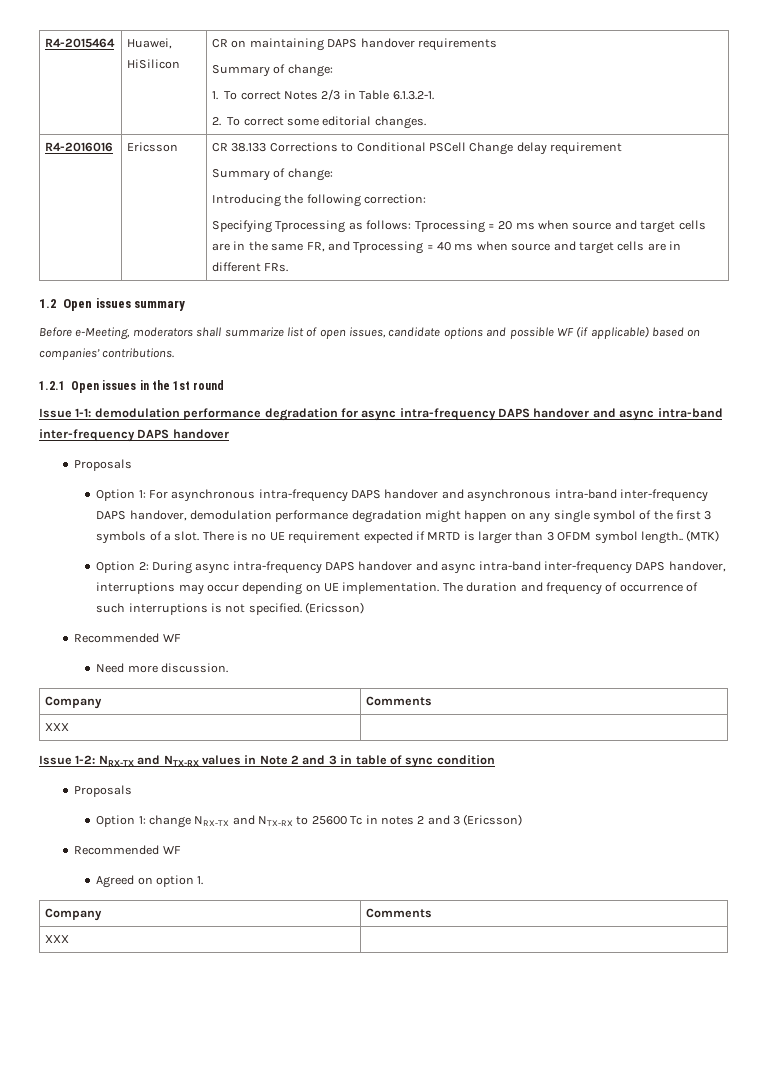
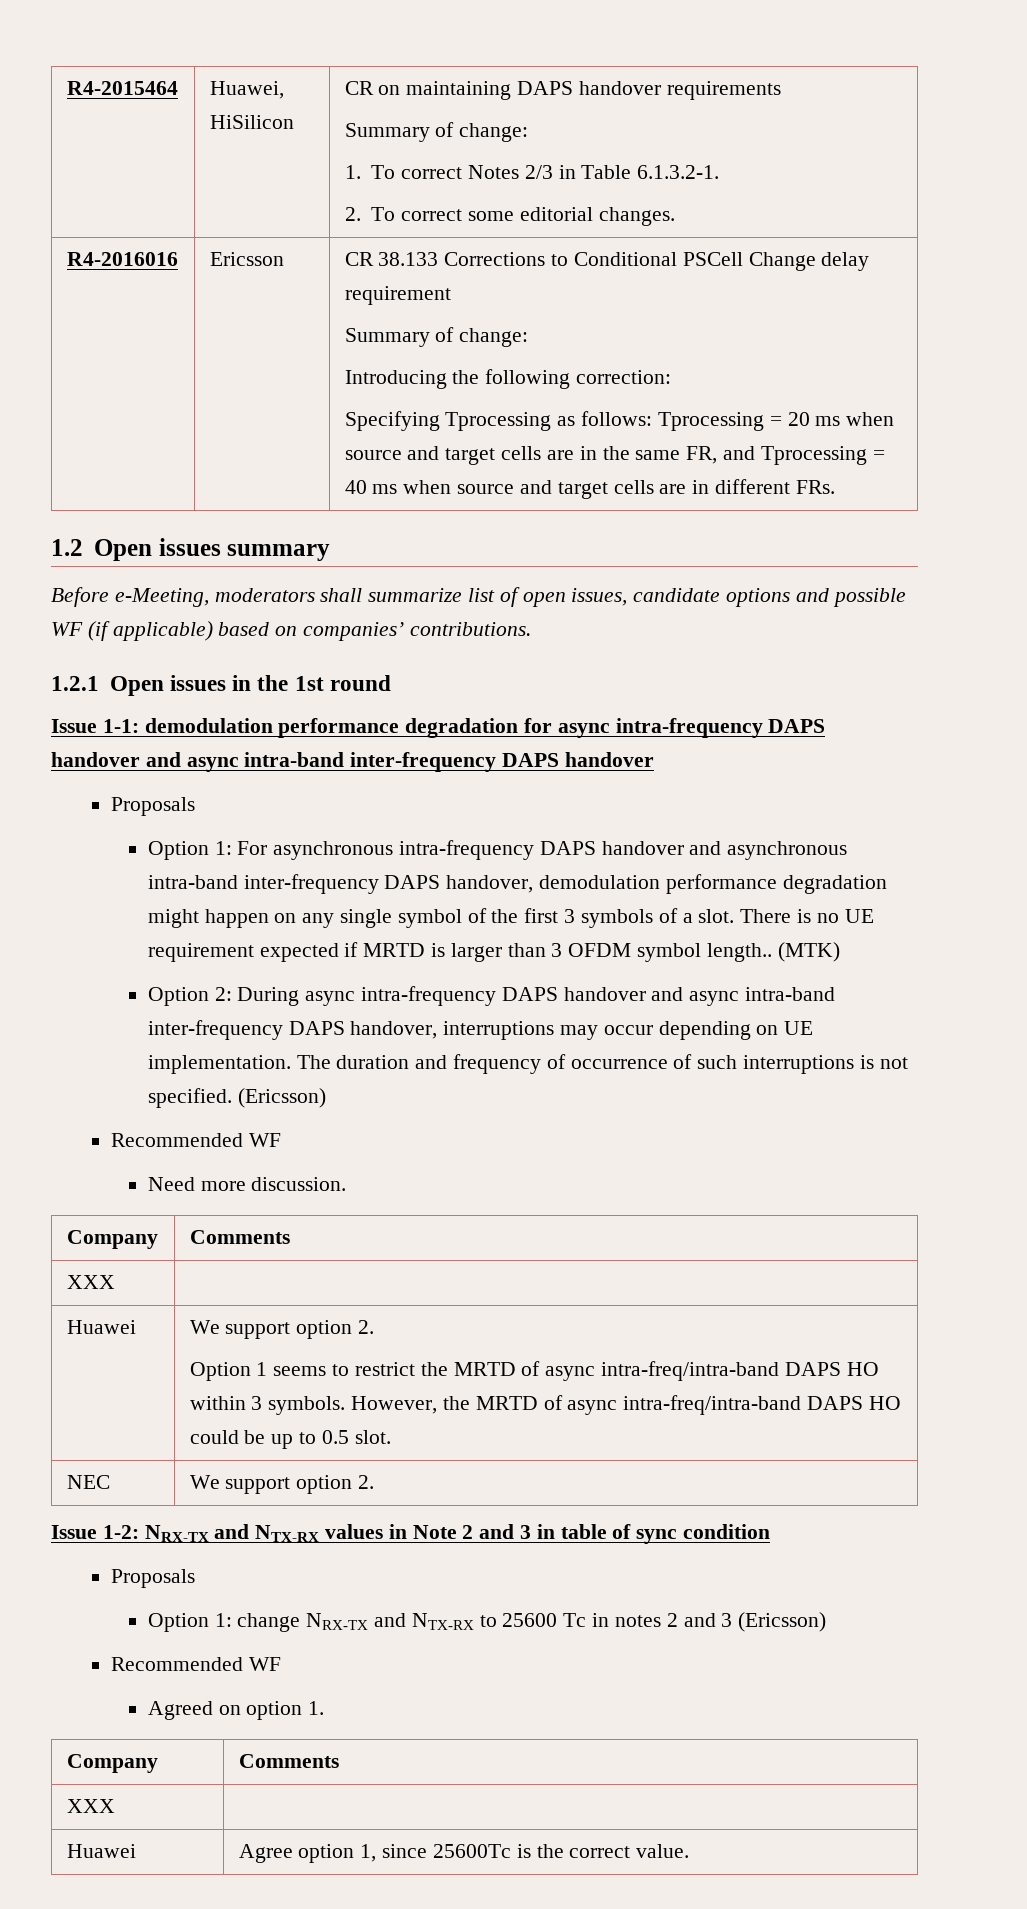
(70, 727) none -> [66,1320,136,1334] [189,1320,375,1339] [189,1361,879,1381] [189,1395,901,1415] [189,1430,391,1449] [66,1475,110,1489] [189,1475,375,1494] // Huawei | We support option 2. // Option 1 seems to restrict the MRTD of async intra-freq/intra-band DAPS HO within 3 symbols. However, the MRTD of async intra-freq/intra-band DAPS HO could be up to 0.5 slot. // NEC | We support option 2.
(70, 939) none -> [66,1844,136,1858] [238,1844,690,1863] // Huawei | Agree option 1, since 25600Tc is the correct value.

